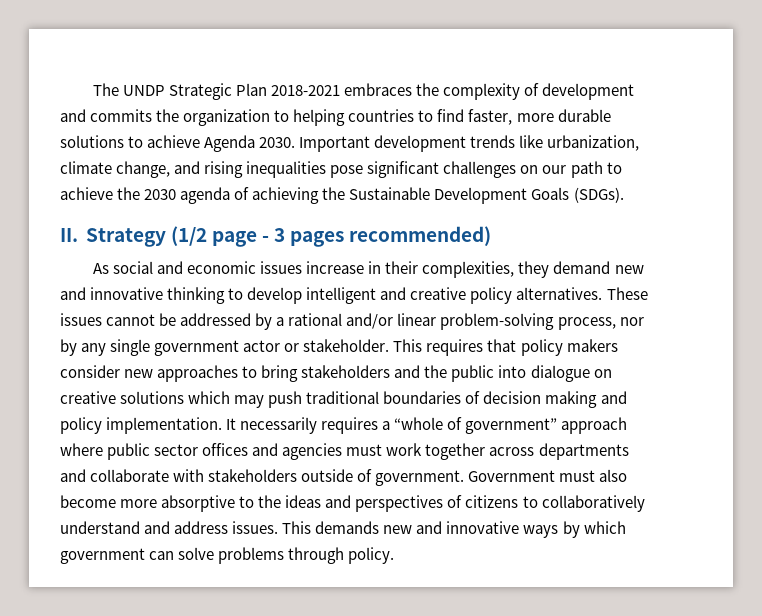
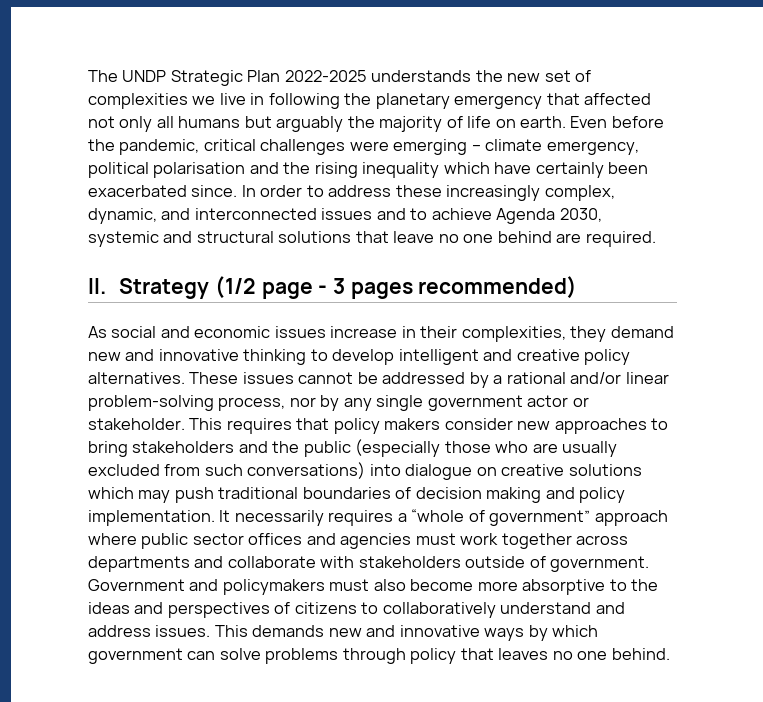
[271,83,635,100] [60,109,611,126] [60,135,640,152] [60,161,622,178] [60,187,624,204] 2018-2021 embraces the complexity of development and commits the organization to helping countries to find faster, more durable solutions to achieve Agenda 2030. Important development trends like urbanization, climate change, and rising inequalities pose significant challenges on our path to achieve the 2030 agenda of achieving the Sustainable Development Goals (SDGs). -> [284,70,592,82] [88,93,652,109] [88,116,664,132] [88,139,639,155] [88,162,649,178] [88,185,615,201] [88,208,602,224] [88,231,656,247] 2022-2025 understands the new set of complexities we live in following the planetary emergency that affected not only all humans but arguably the majority of life on earth. Even before the pandemic, critical challenges were emerging – climate emergency, political polarisation and the rising inequality which have certainly been exacerbated since. In order to address these increasingly complex, dynamic, and interconnected issues and to achieve Agenda 2030, systemic and structural solutions that leave no one behind are required.
(495, 373) none -> [355,439,618,457] [88,462,366,479] (especially those who are usually excluded from such conversations)
(556, 476) none -> [189,579,325,595] and policymakers
[348,547,395,564] policy. -> [410,648,670,664] policy that leaves no one behind.

